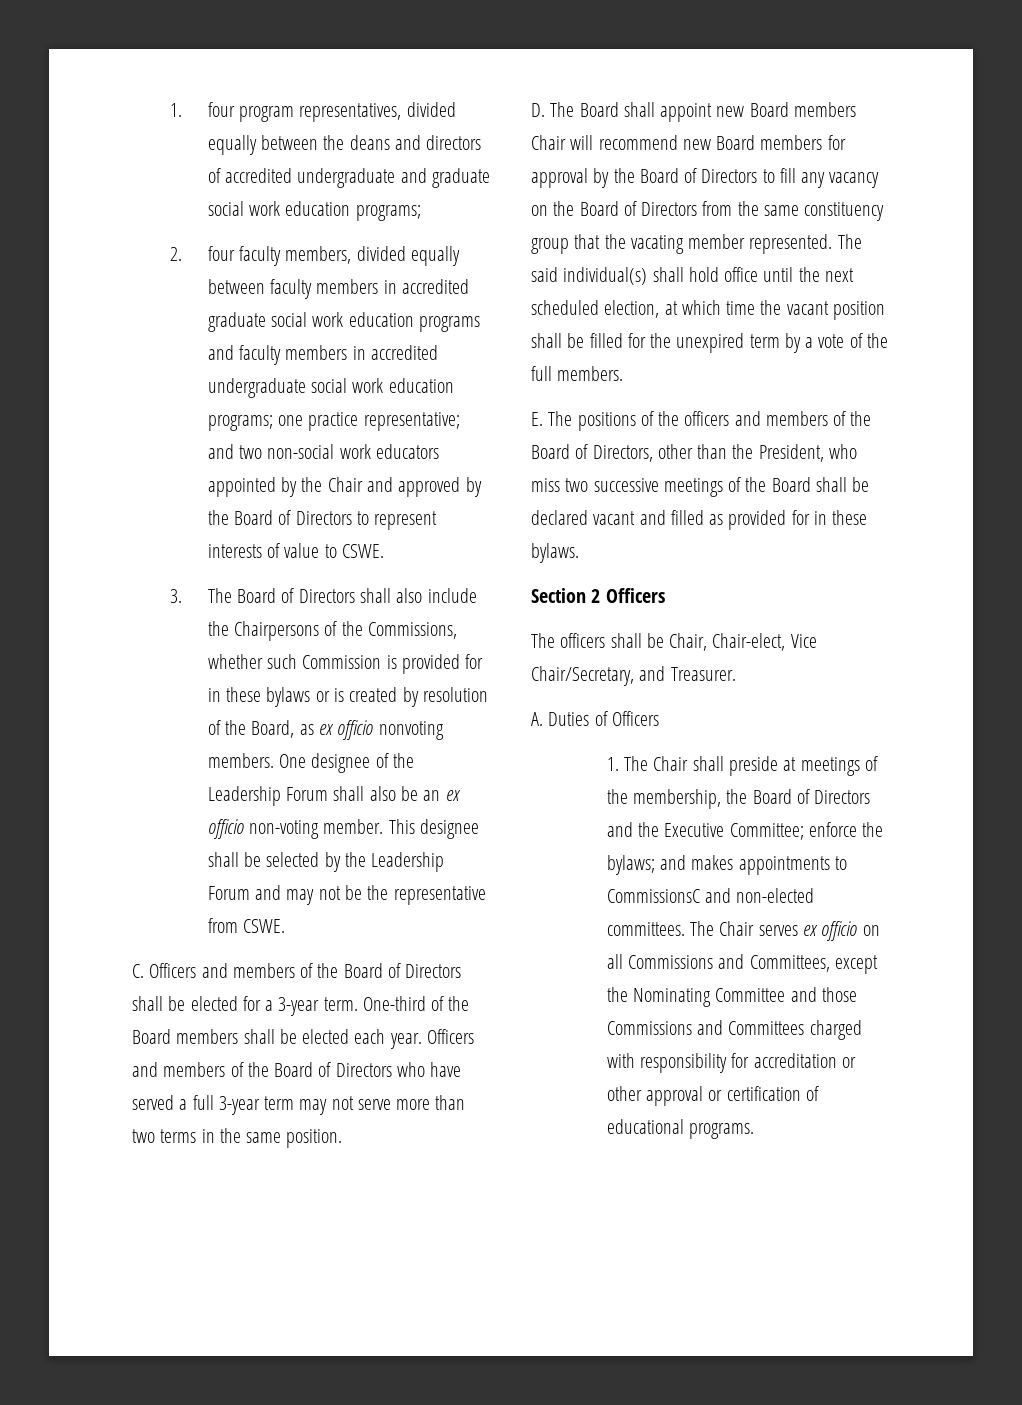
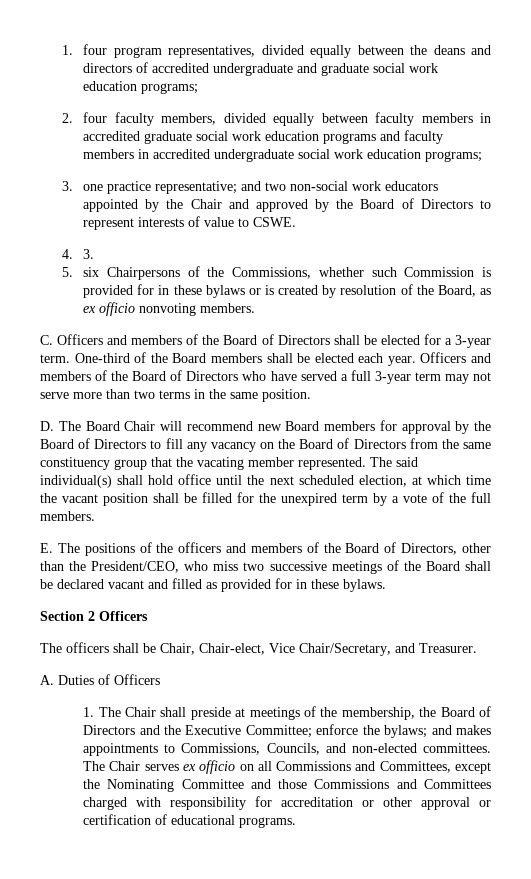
(273, 423) none -> [61,181,73,191] // 3.
[169,588,477,603] [207,621,229,636] 3. The Board of Directors shall also include the -> [61,249,95,259] [61,267,100,277] 4. 3. // 5. six
[279,753,415,773] [207,786,461,806] [207,819,480,839] [207,852,445,872] [207,885,486,905] [207,918,286,933] One designee of the Leadership Forum shall also be an ex officio non-voting member. This designee shall be selected by the Leadership Forum and may not be the representative from CSWE. -> (256, 308) none
[623,102,856,122] shall appoint new Board members -> (120, 426) none
[758,444,824,462] President, -> [91,561,180,573] President/CEO,
[606,889,700,903] CommissionsC -> [181,743,320,755] Commissions, Councils,

